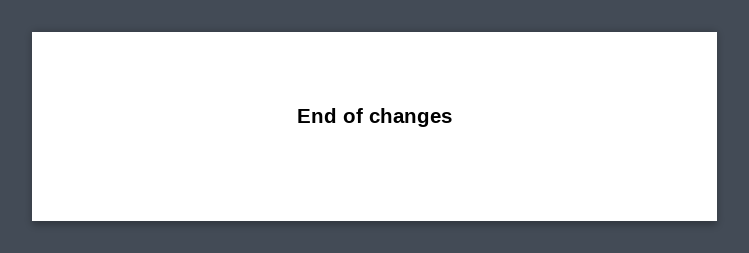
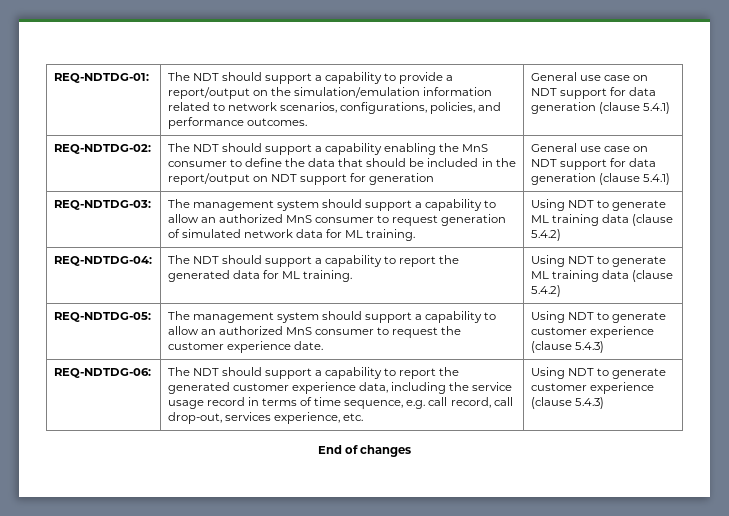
(297, 115) none -> [53,73,149,83] [167,72,454,84] [167,87,492,99] [167,102,502,114] [167,117,307,129] [530,72,648,81] [530,87,656,99] [530,102,670,114] [53,144,151,154] [167,143,489,155] [167,158,516,167] [167,173,435,185] [530,143,648,152] [530,158,656,170] [530,173,670,185] [53,200,151,210] [167,199,497,211] [167,214,507,226] [167,229,416,241] [530,199,666,211] [530,214,673,226] [530,229,561,241] [53,256,152,266] [167,255,460,267] [167,270,352,282] [530,255,666,267] [530,270,673,282] [530,285,561,297] [53,312,151,322] [167,311,497,323] [167,326,462,338] [167,341,323,353] [530,311,666,323] [530,326,654,338] [530,341,604,353] [53,368,151,378] [167,367,460,379] [167,382,513,394] [167,397,513,409] [167,412,363,424] [530,367,666,379] [530,382,654,394] [530,397,604,409] REQ-NDTDG-01: | The NDT should support a capability to provide a report/output on the simulation/emulation information related to network scenarios, configurations, policies, and performance outcomes. | General use case on NDT support for data generation (clause 5.4.1) // REQ-NDTDG-02: | The NDT should support a capability enabling the MnS consumer to define the data that should be included in the report/output on NDT support for generation | General use case on NDT support for data generation (clause 5.4.1) // REQ-NDTDG-03: | The management system should support a capability to allow an authorized MnS consumer to request generation of simulated network data for ML training. | Using NDT to generate ML training data (clause 5.4.2) // REQ-NDTDG-04: | The NDT should support a capability to report the generated data for ML training. | Using NDT to generate ML training data (clause 5.4.2) // REQ-NDTDG-05: | The management system should support a capability to allow an authorized MnS consumer to request the customer experience date. | Using NDT to generate customer experience (clause 5.4.3) // REQ-NDTDG-06: | The NDT should support a capability to report the generated customer experience data, including the service usage record in terms of time sequence, e.g. call record, call drop-out, services experience, etc. | Using NDT to generate customer experience (clause 5.4.3) //

